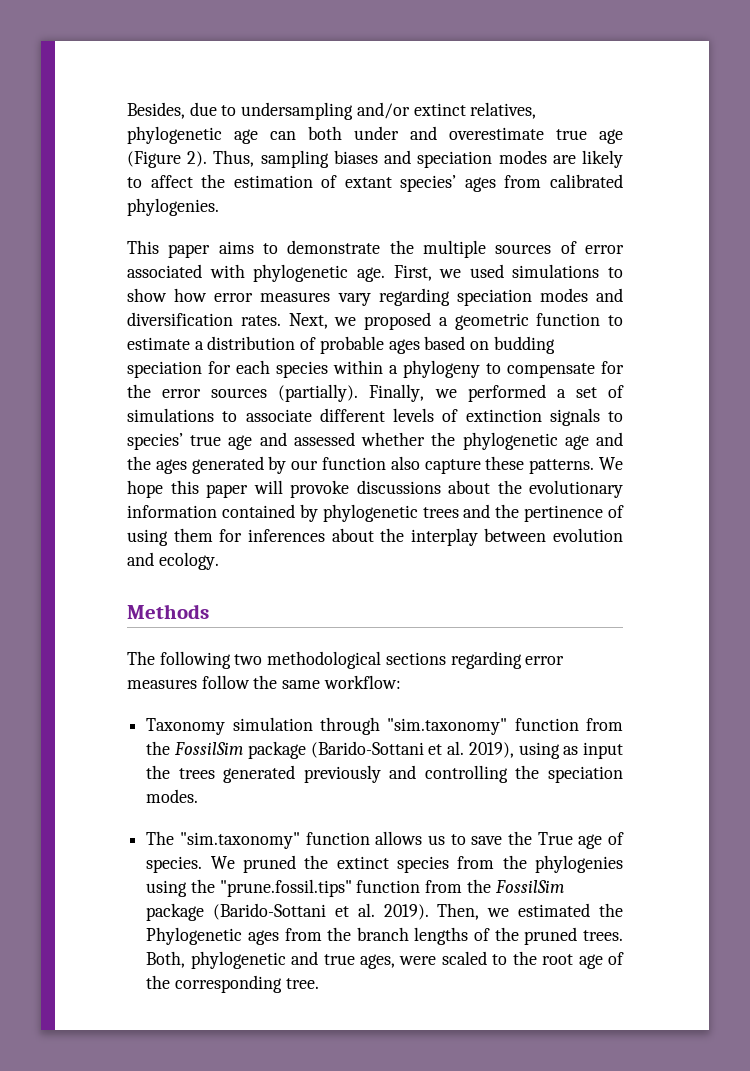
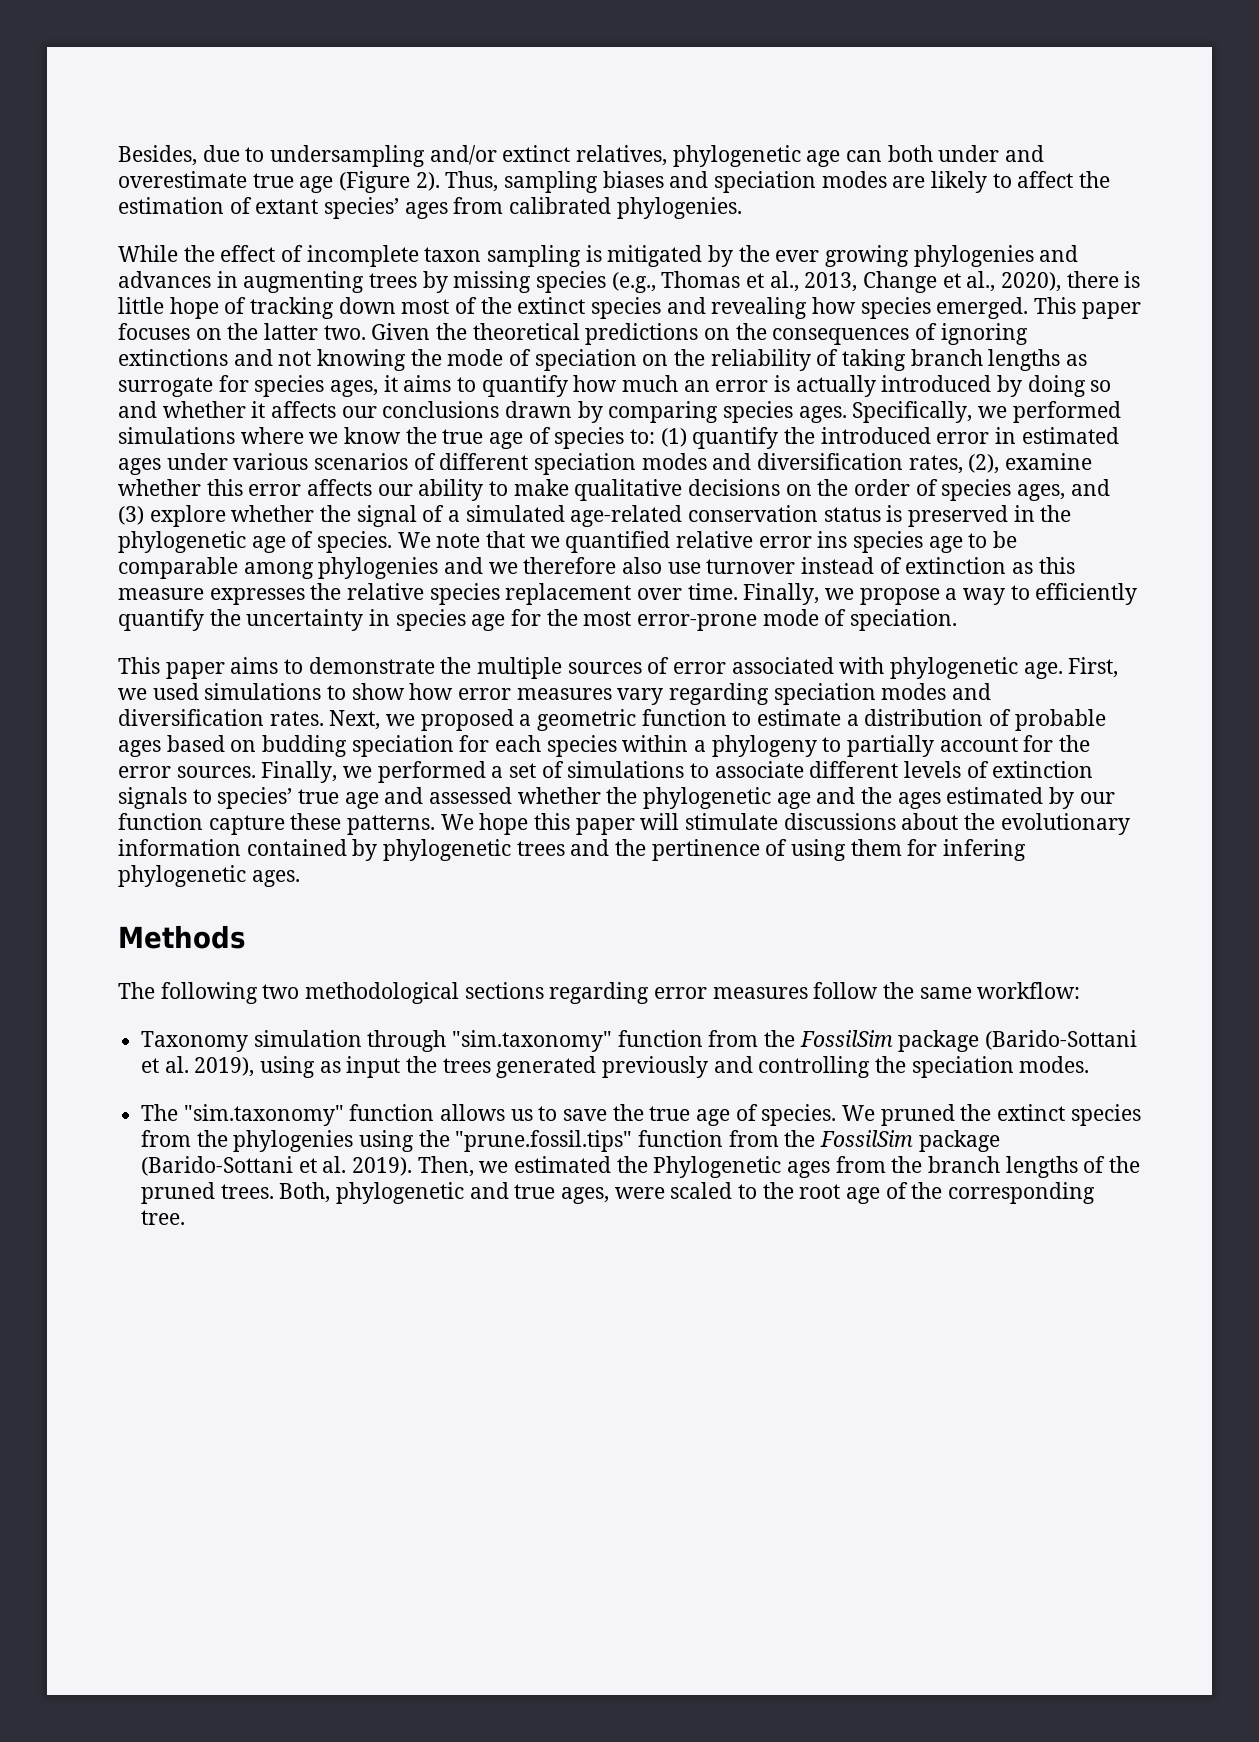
(219, 207) none -> [118,245,1079,267] [118,271,1141,293] [118,297,1141,319] [118,323,1028,345] [118,349,1088,371] [118,375,1112,397] [118,401,1121,423] [118,427,1119,449] [118,453,1093,475] [118,479,1110,501] [118,505,1072,527] [118,531,1018,553] [118,557,1075,579] [118,583,1138,605] [118,609,958,631] // While the effect of incomplete taxon sampling is mitigated by the ever growing phylogenies and advances in augmenting trees by missing species (e.g., Thomas et al., 2013, Change et al., 2020), there is little hope of tracking down most of the extinct species and revealing how species emerged. This paper focuses on the latter two. Given the theoretical predictions on the consequences of ignoring extinctions and not knowing the mode of speciation on the reliability of taking branch lengths as surrogate for species ages, it aims to quantify how much an error is actually introduced by doing so and whether it affects our conclusions drawn by comparing species ages. Specifically, we performed simulations where we know the true age of species to: (1) quantify the introduced error in estimated ages under various scenarios of different speciation modes and diversification rates, (2), examine whether this error affects our ability to make qualitative decisions on the order of species ages, and (3) explore whether the signal of a simulated age-related conservation status is preserved in the phylogenetic age of species. We note that we quantified relative error ins species age to be comparable among phylogenies and we therefore also use turnover instead of extinction as this measure expresses the relative species replacement over time. Finally, we propose a way to efficiently quantify the uncertainty in species age for the most error-prone mode of speciation.
[507,363,595,378] compensate -> [847,735,1018,757] partially account
[211,384,359,402] sources (partially). -> [176,766,256,778] sources.
[191,456,264,474] generated -> [946,787,1044,804] estimated
[390,456,420,470] also -> (203, 821) none
[290,480,349,498] provoke -> [685,813,779,830] stimulate
[247,528,623,546] [127,552,219,570] inferences about the interplay between evolution and ecology. -> [943,839,1027,861] [118,865,300,887] infering phylogenetic ages.
[537,832,573,845] True -> [649,1106,691,1121] true

